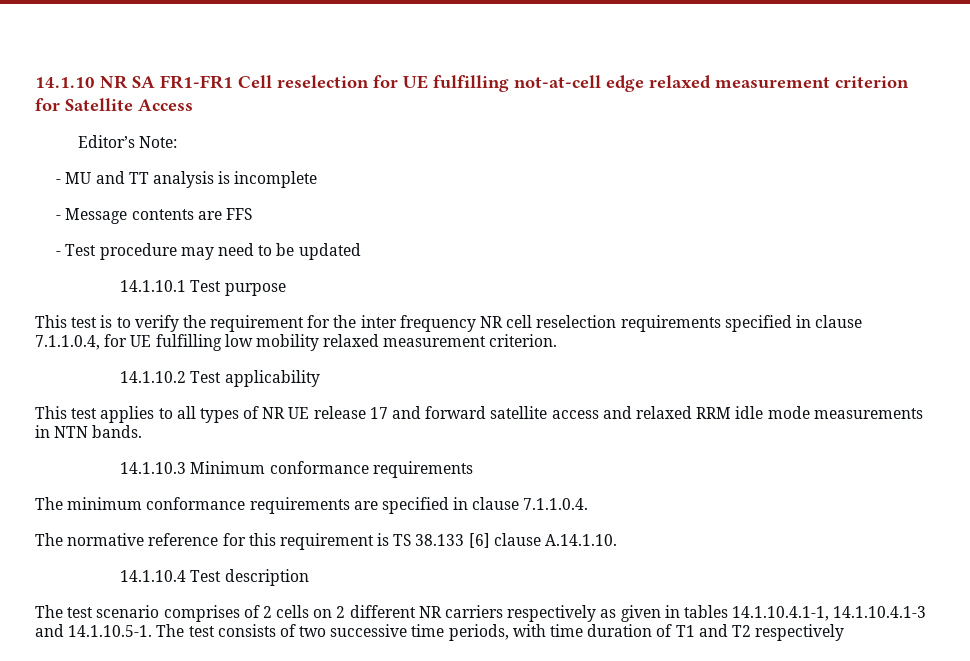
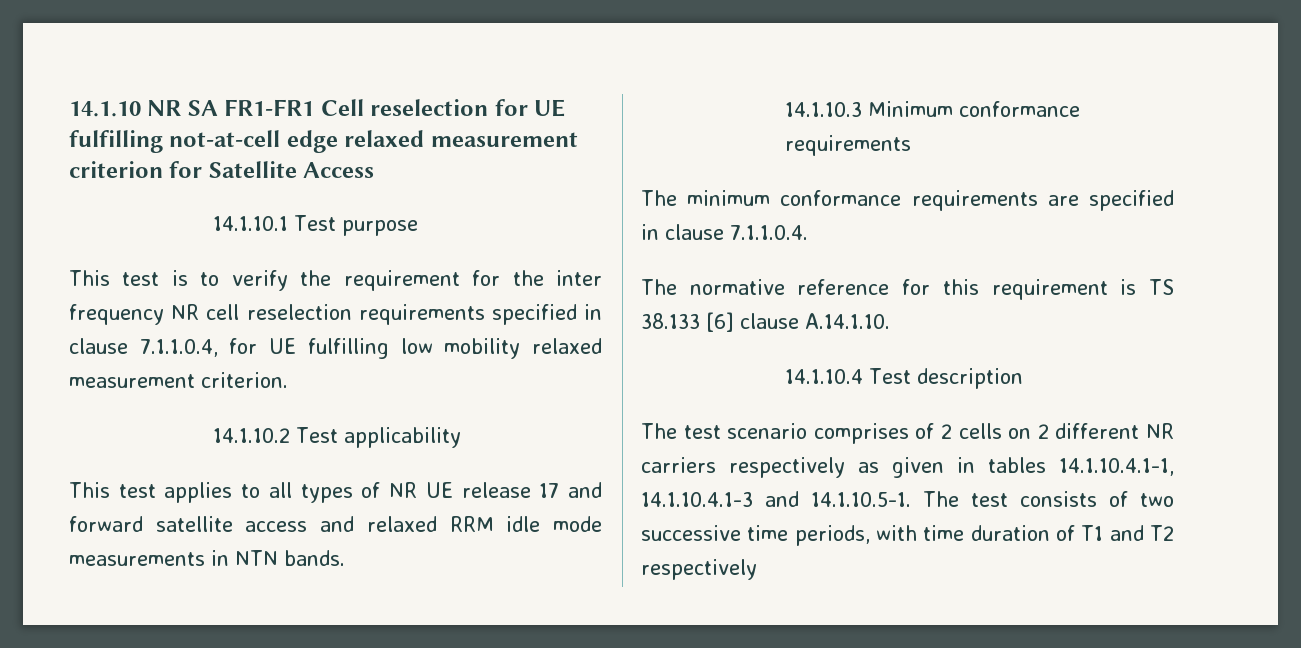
[77,135,177,148] [56,171,318,188] [56,208,253,224] [56,243,361,260] // Editor’s Note: // - MU and TT analysis is incomplete // - Message contents are FFS // - Test procedure may need to be updated -> (375, 170) none

